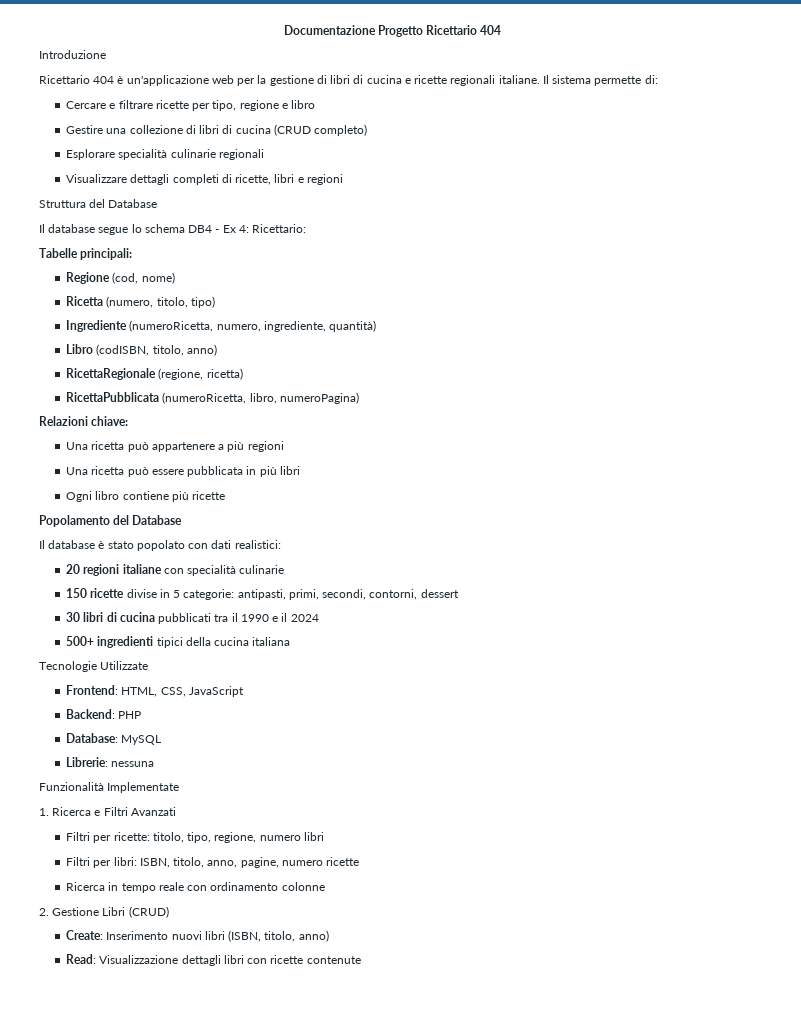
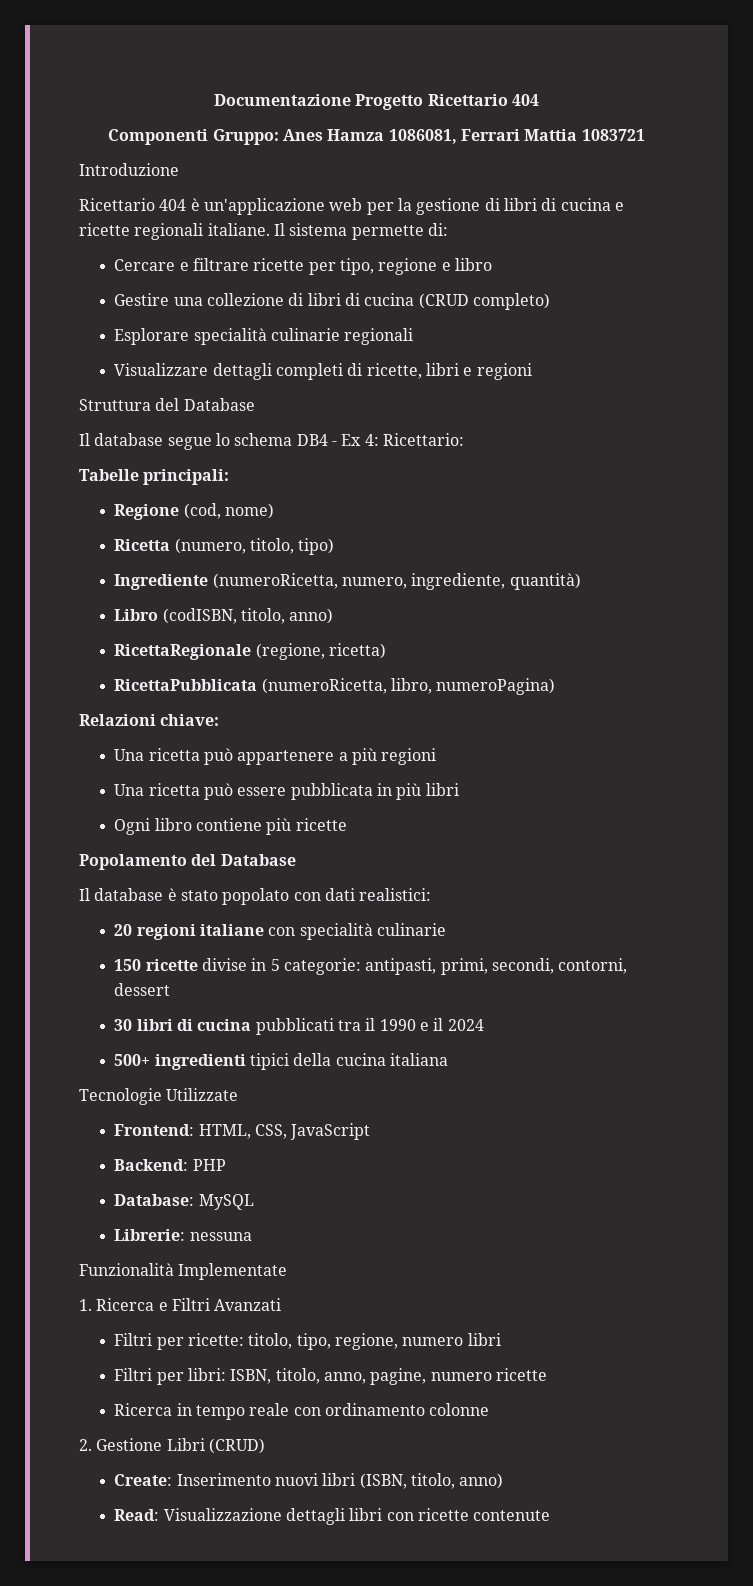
(502, 30) none -> [108,129,645,145] // Componenti Gruppo: Anes Hamza 1086081, Ferrari Mattia 1083721

